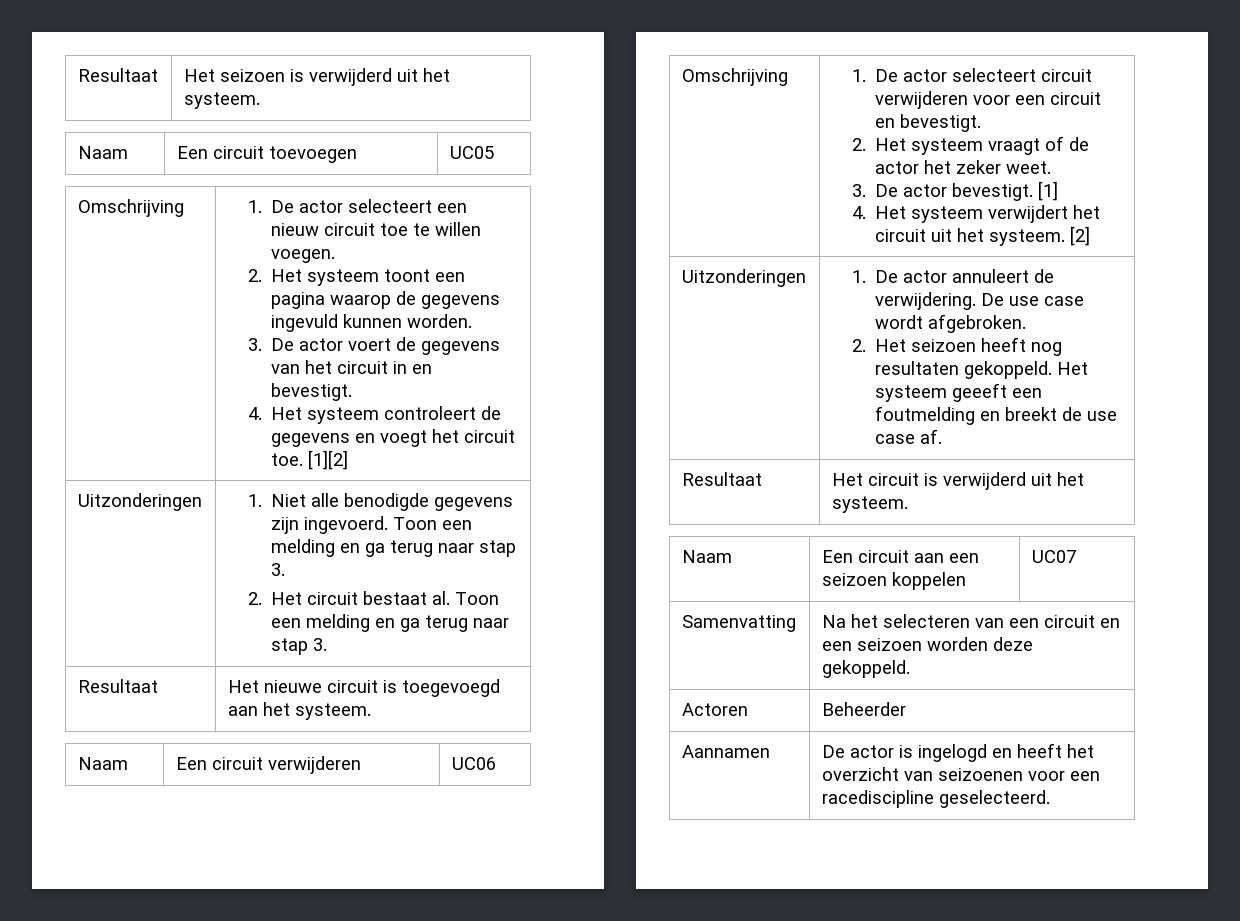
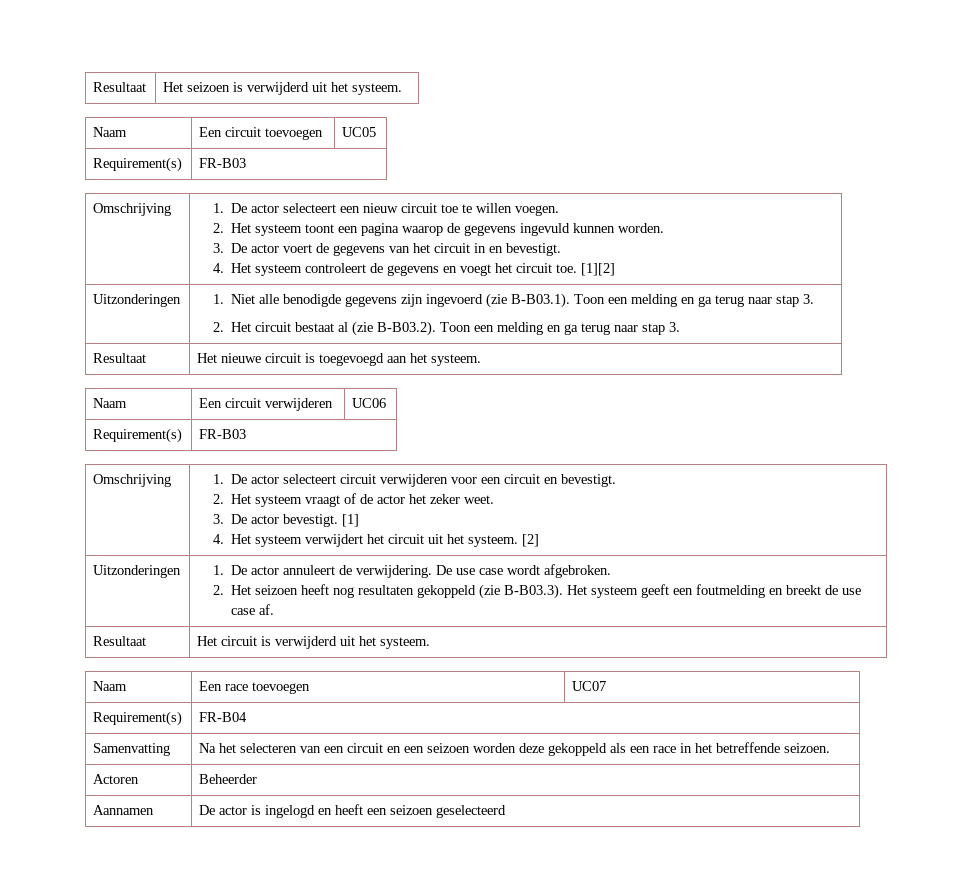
(494, 152) none -> [93,157,183,172] [199,158,247,168] // Requirement(s) | FR-B03
[304,516,389,534] ingevoerd. -> [426,293,571,308] ingevoerd (zie B-B03.1).
[432,591,451,605] al. -> [338,321,437,336] al (zie B-B03.2).
(496, 763) none -> [93,428,183,443] [199,429,247,439] // Requirement(s) | FR-B03
[964,361,1089,379] [875,383,1008,402] gekoppeld. Het systeem geeeft -> [417,584,670,599] gekoppeld (zie B-B03.3). Het systeem geeft
[857,550,979,563] [821,572,966,590] circuit aan een seizoen koppelen -> [225,682,311,694] race toevoegen
(1076, 556) none -> [93,711,183,726] [199,712,248,722] // Requirement(s) | FR-B04
[821,660,910,678] gekoppeld. -> [548,742,831,756] gekoppeld als een race in het betreffende seizoen.
[1066,744,1094,758] [821,767,1100,781] [821,790,1050,808] het overzicht van seizoenen voor een racediscipline geselecteerd. -> [367,805,507,818] een seizoen geselecteerd

